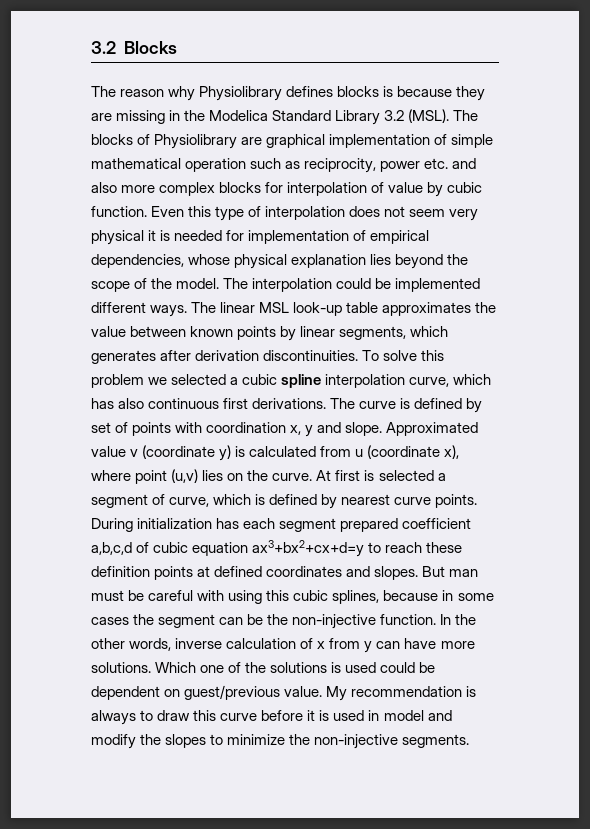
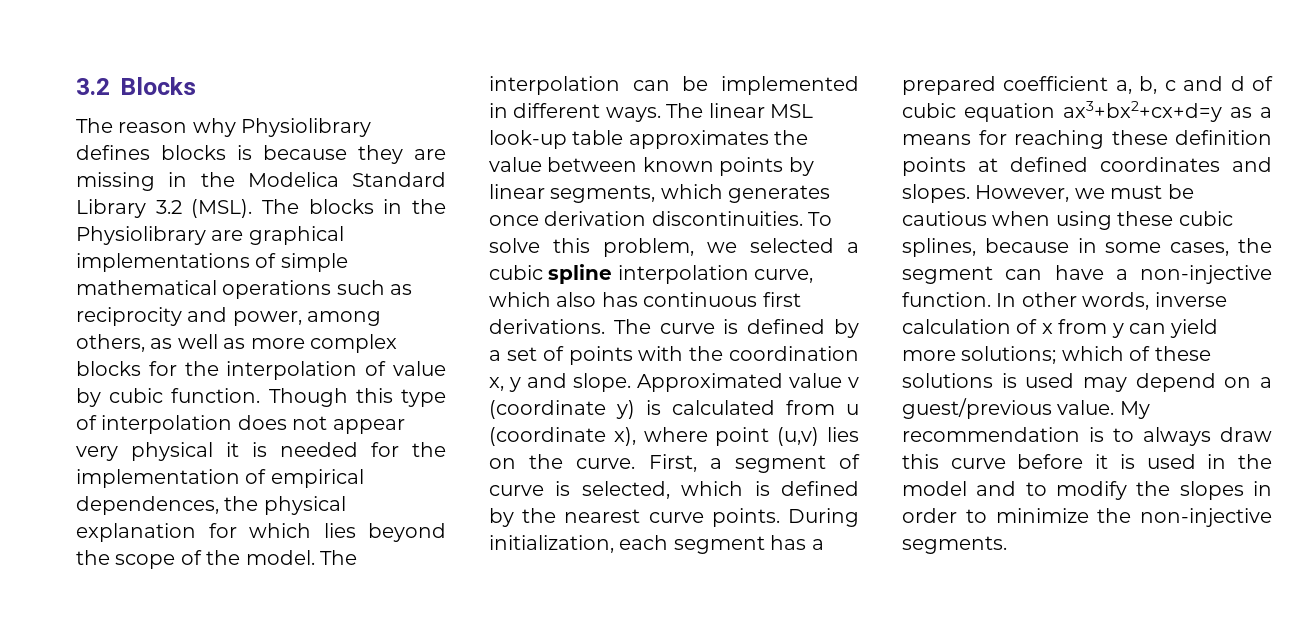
[137,134,151,145] of -> [383,199,447,214] in the
[329,134,431,148] implementation -> [76,253,250,272] implementations
[185,158,247,172] operation -> [222,280,332,299] operations
[304,158,477,173] [91,182,117,193] reciprocity, power etc. and also -> [76,307,382,326] [76,334,246,352] reciprocity and power, among others, as well as
(284, 187) none -> [184,361,219,376] the
[151,206,185,217] Even -> [268,388,348,407] Though
[409,209,446,217] seem -> [332,419,405,434] appear
(245, 235) none -> [412,442,446,457] the
[91,254,367,269] dependencies, whose physical explanation -> [76,496,346,515] [76,523,311,542] dependences, the physical explanation for which
[336,278,372,289] could -> [632,80,670,91] can
(481, 285) none -> [489,103,508,118] in
[160,350,192,361] after -> [489,215,539,226] once
[91,374,144,388] problem -> [603,238,694,257] problem,
[91,398,145,409] has also -> [556,292,638,307] also has
(483, 405) none -> [489,350,501,361] a
(203, 427) none -> [689,346,724,361] the
[316,470,446,481] [91,494,210,508] At first is selected a segment of curve, -> [648,454,860,473] [489,481,670,499] First, a segment of curve is selected,
(338, 501) none -> [522,508,557,523] the
[137,518,472,532] [91,540,423,557] initialization has each segment prepared coefficient a,b,c,d of cubic equation ax3+bx2+cx+d=y to reach -> [489,535,824,554] [902,76,1273,95] [902,101,1272,122] [902,130,1104,149] initialization, each segment has a prepared coefficient a, b, c and d of cubic equation ax3+bx2+cx+d=y as a means for reaching
[422,566,479,577] [91,590,290,604] But man must be careful with using this -> [975,184,1194,202] [902,211,1174,230] However, we must be cautious when using these
[91,617,129,625] cases -> [1170,242,1230,256] cases,
[247,614,289,625] be the -> [1054,265,1128,280] have a
[455,614,477,625] the -> (1017, 300) none
[404,638,475,649] [91,662,436,673] [91,686,181,700] have more solutions. Which one of the solutions is used could be dependent on -> [1170,319,1219,338] [902,346,1211,364] [902,373,1272,392] yield more solutions; which of these solutions is used may depend on a
[91,710,154,725] always to -> [1113,427,1211,446] to always
(380, 715) none -> [1238,454,1272,469] the
(452, 715) none -> [1025,482,1047,496] to
(207, 741) none -> [1253,481,1272,496] [902,508,957,523] in order

